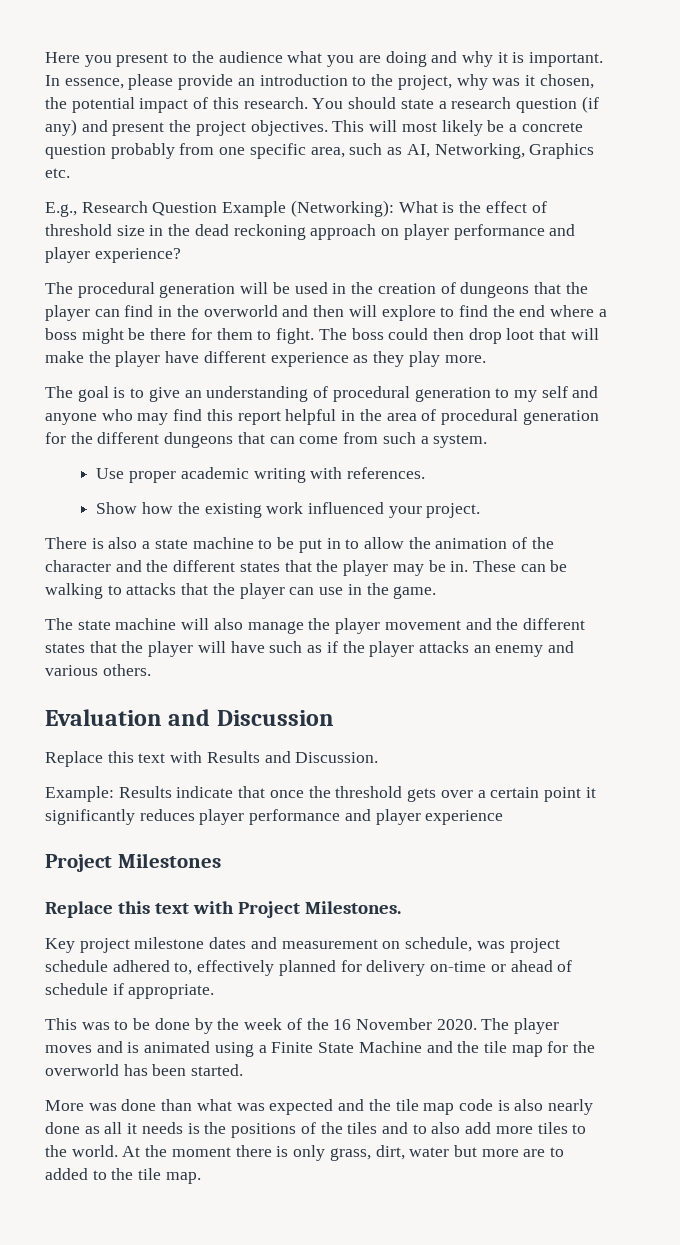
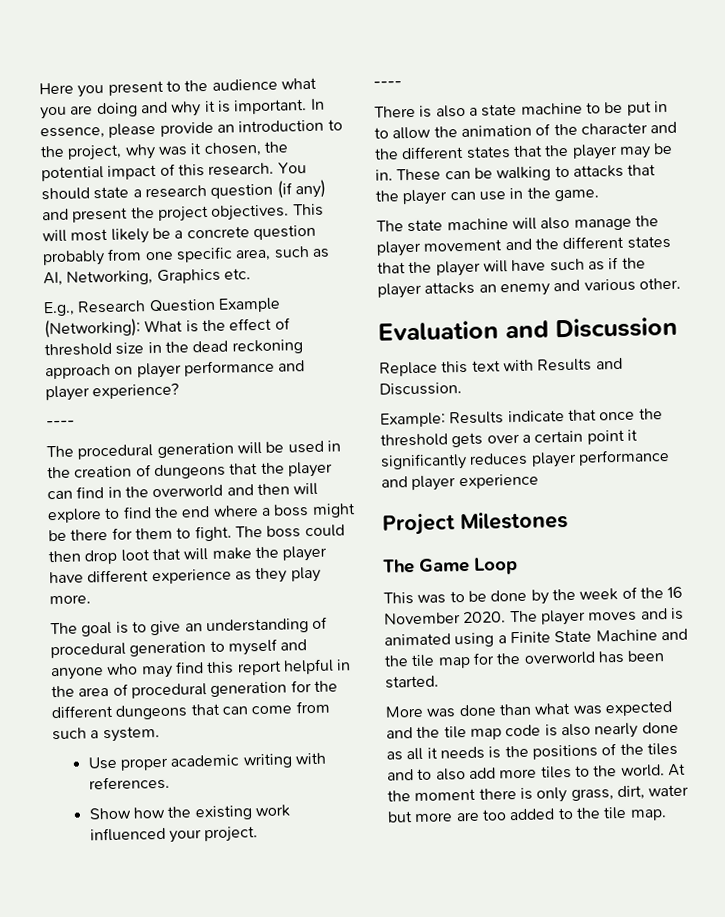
(181, 255) none -> [46,420,75,428] // ----
[513,386,568,402] my self -> [227,638,278,656] myself
(481, 510) none -> [373,81,402,88] // ----
[102,664,151,676] others. -> [638,277,681,290] other.
[45,901,401,918] [45,937,560,953] [45,960,573,976] [45,983,215,999] Replace this text with Project Milestones. // Key project milestone dates and measurement on schedule, was project schedule adhered to, effectively planned for delivery on-time or ahead of schedule if appropriate. -> [382,556,518,575] The Game Loop
[550,1147,565,1157] to -> [481,809,507,821] too

